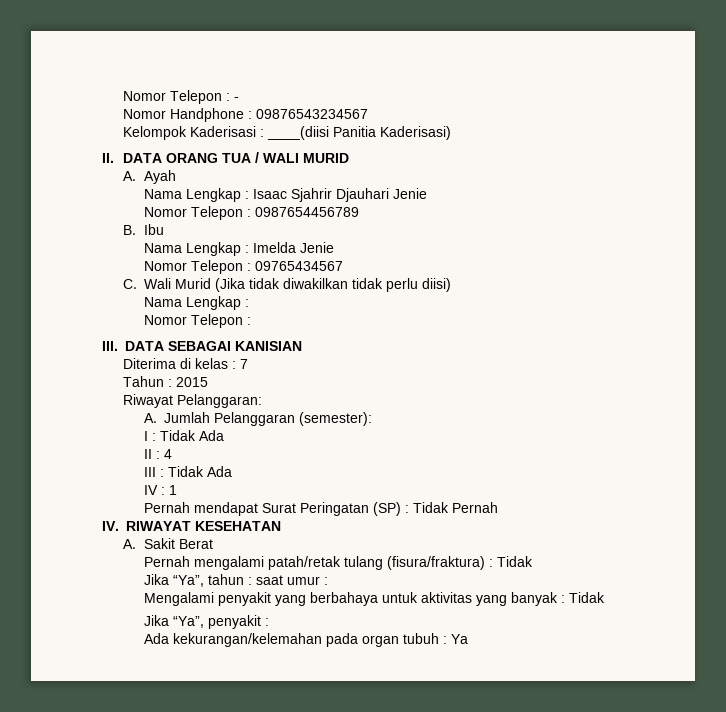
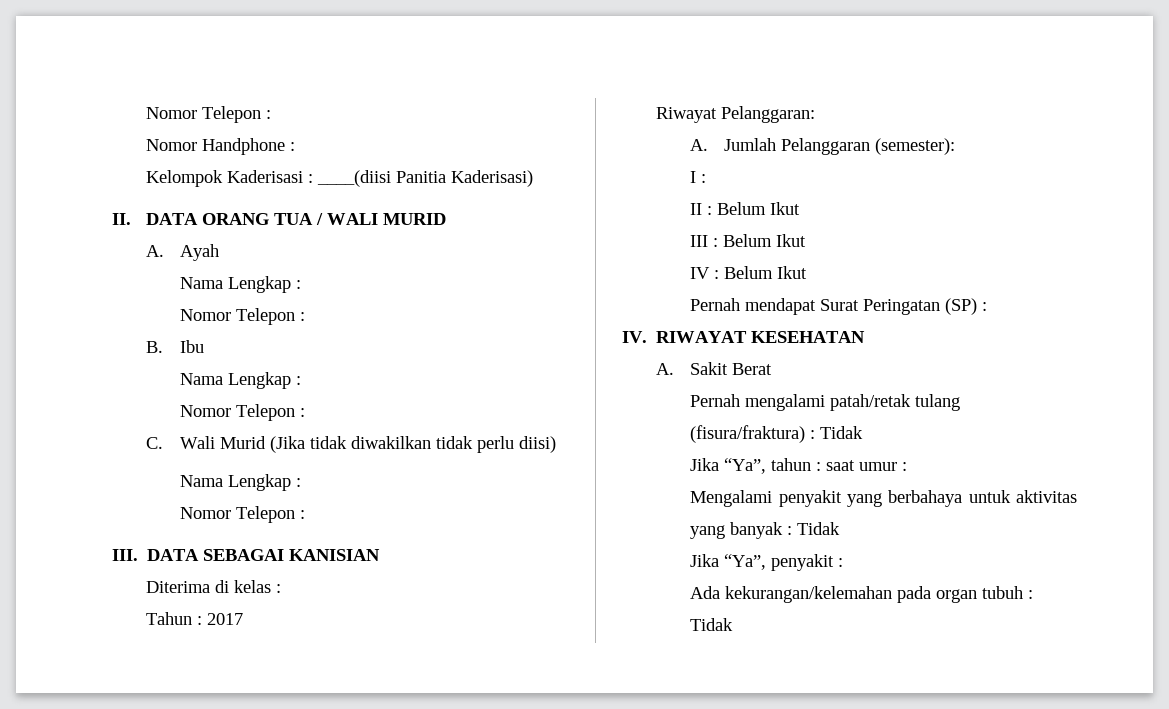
[122,90,239,104] Nomor Telepon : - -> [146,106,272,123] Nomor Telepon :
[255,109,368,119] 09876543234567 -> (296, 146) none
[252,188,427,202] [143,206,359,220] Isaac Sjahrir Djauhari Jenie // Nomor Telepon : 0987654456789 -> [180,308,306,325] // Nomor Telepon :
[252,242,334,253] [143,260,343,274] Imelda Jenie // Nomor Telepon : 09765434567 -> [180,404,306,421] // Nomor Telepon :
[239,359,248,369] 7 -> (282, 588) none
[175,377,208,387] 2015 -> [207,613,244,625] 2017
[159,430,224,441] Tidak Ada -> (707, 178) none
[163,449,172,459] 4 -> [717,202,801,215] Belum Ikut
[167,466,232,477] Tidak Ada -> [723,234,807,247] Belum Ikut
[168,485,177,495] 1 -> [724,266,808,279] Belum Ikut
[412,502,498,513] Tidak Pernah -> (988, 306) none
[450,634,468,644] Ya -> [690,618,734,631] Tidak

